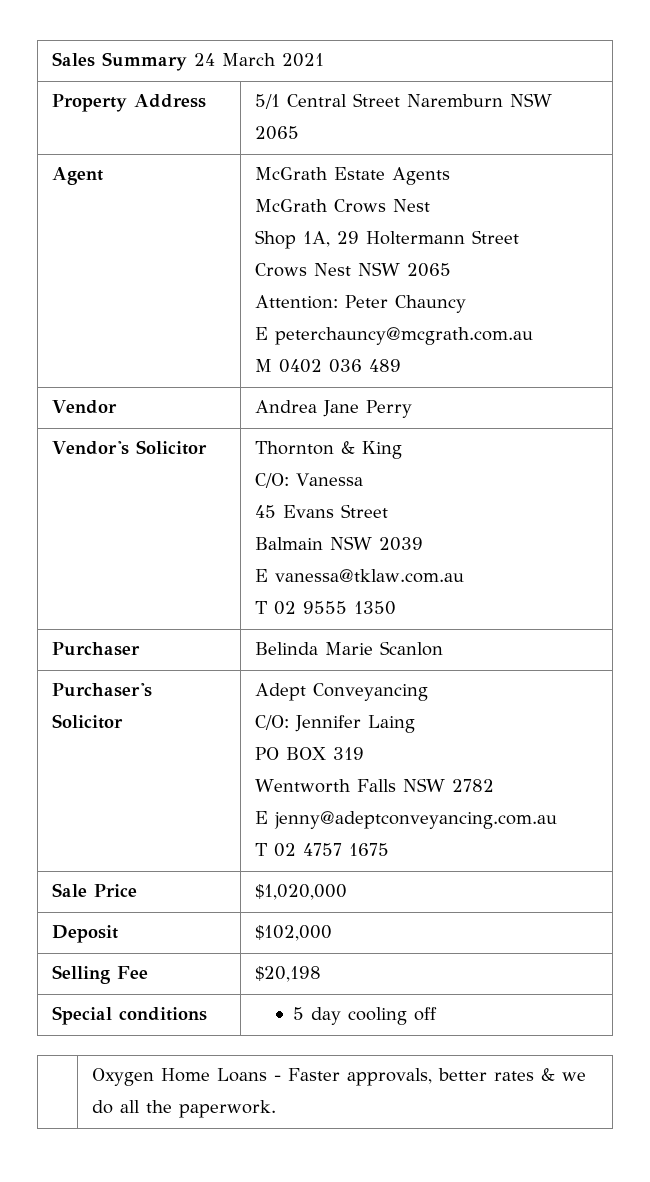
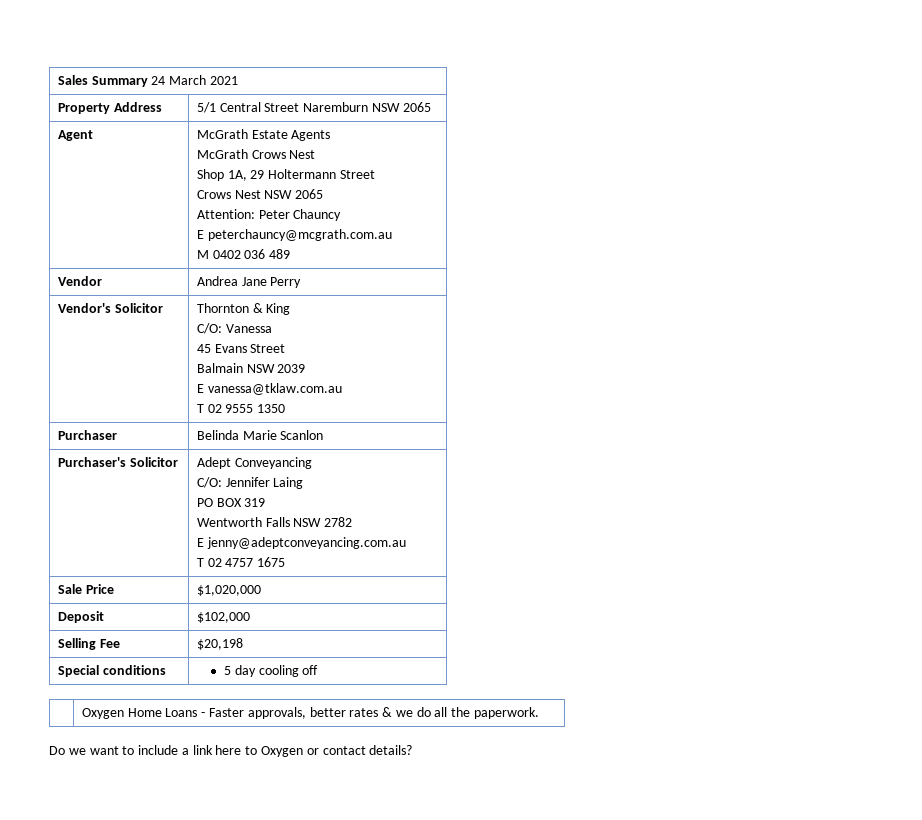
(276, 1109) none -> [49,745,413,757] // Do we want to include a link here to Oxygen or contact details?

